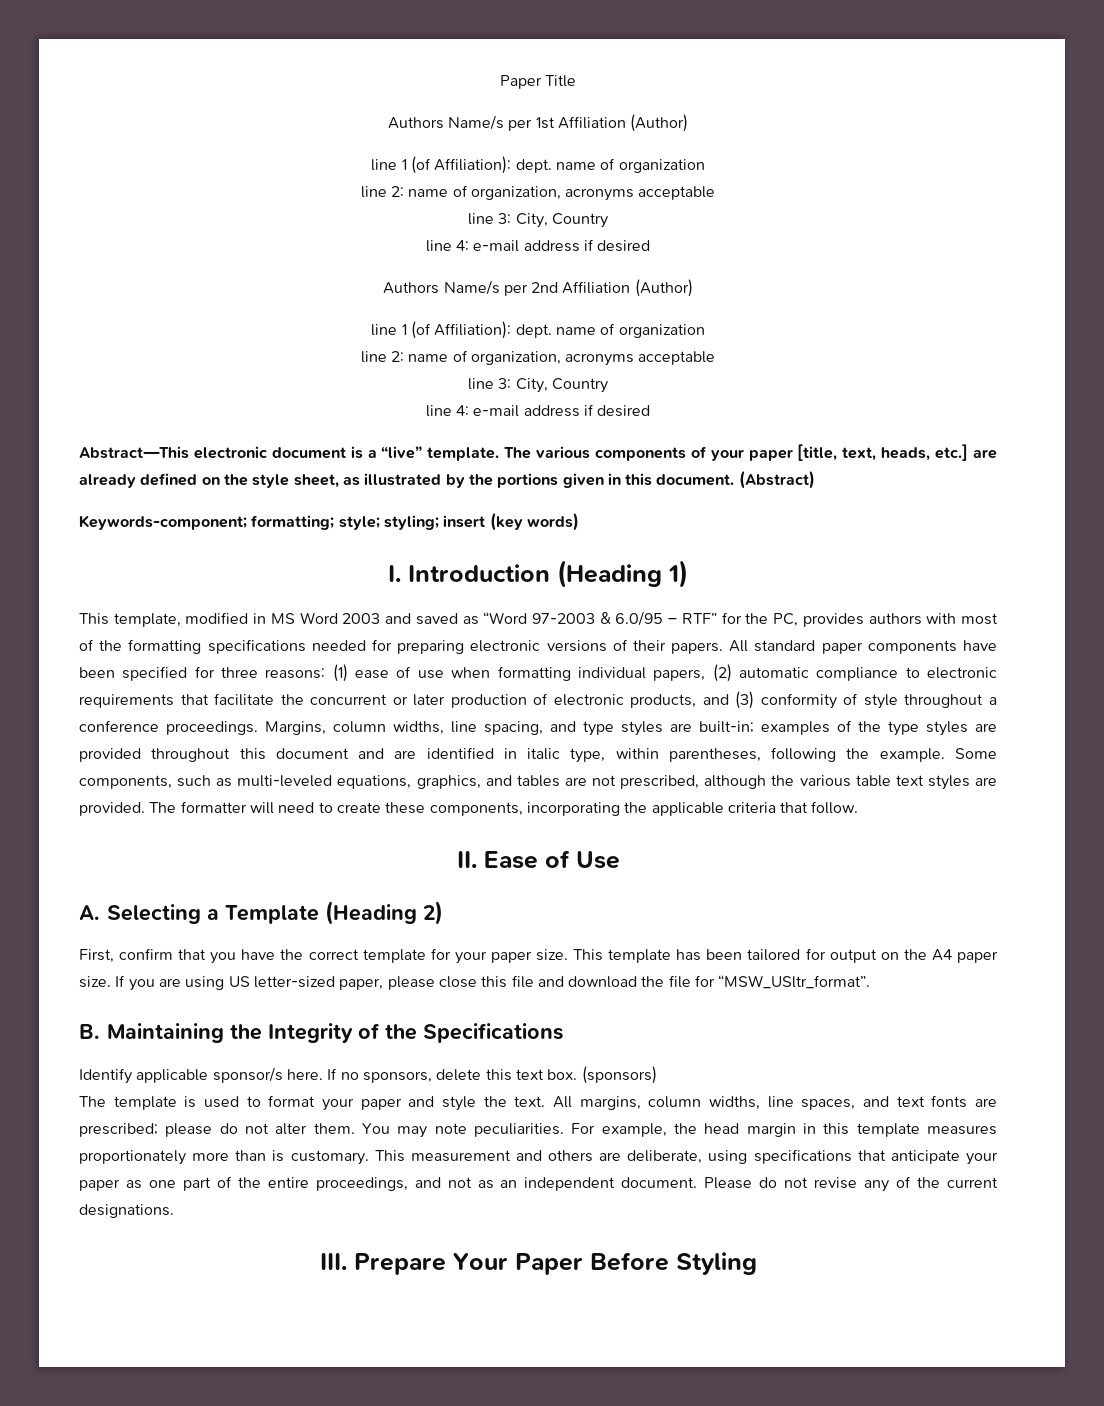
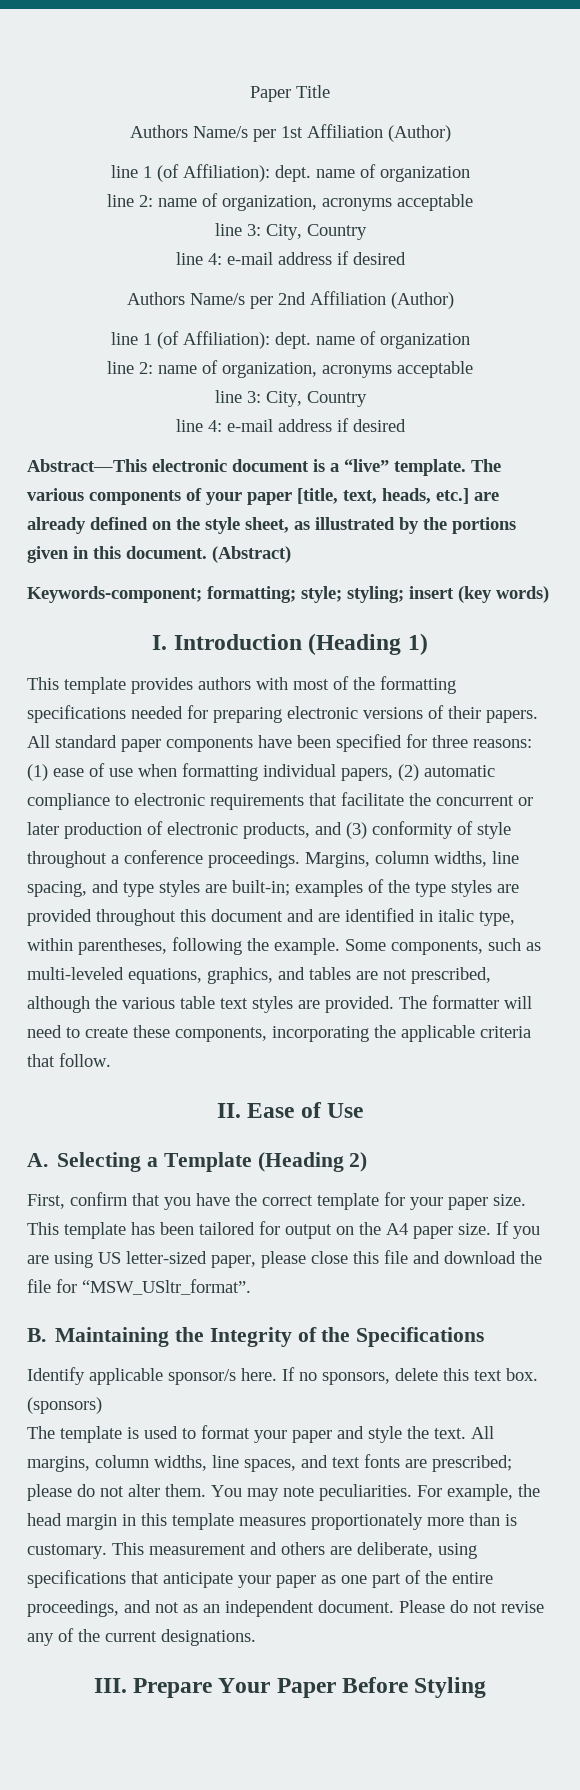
[113,611,799,627] template, modified in MS Word 2003 and saved as “Word 97-2003 & 6.0/95 – RTF” for the PC, -> [64,677,126,694] template

